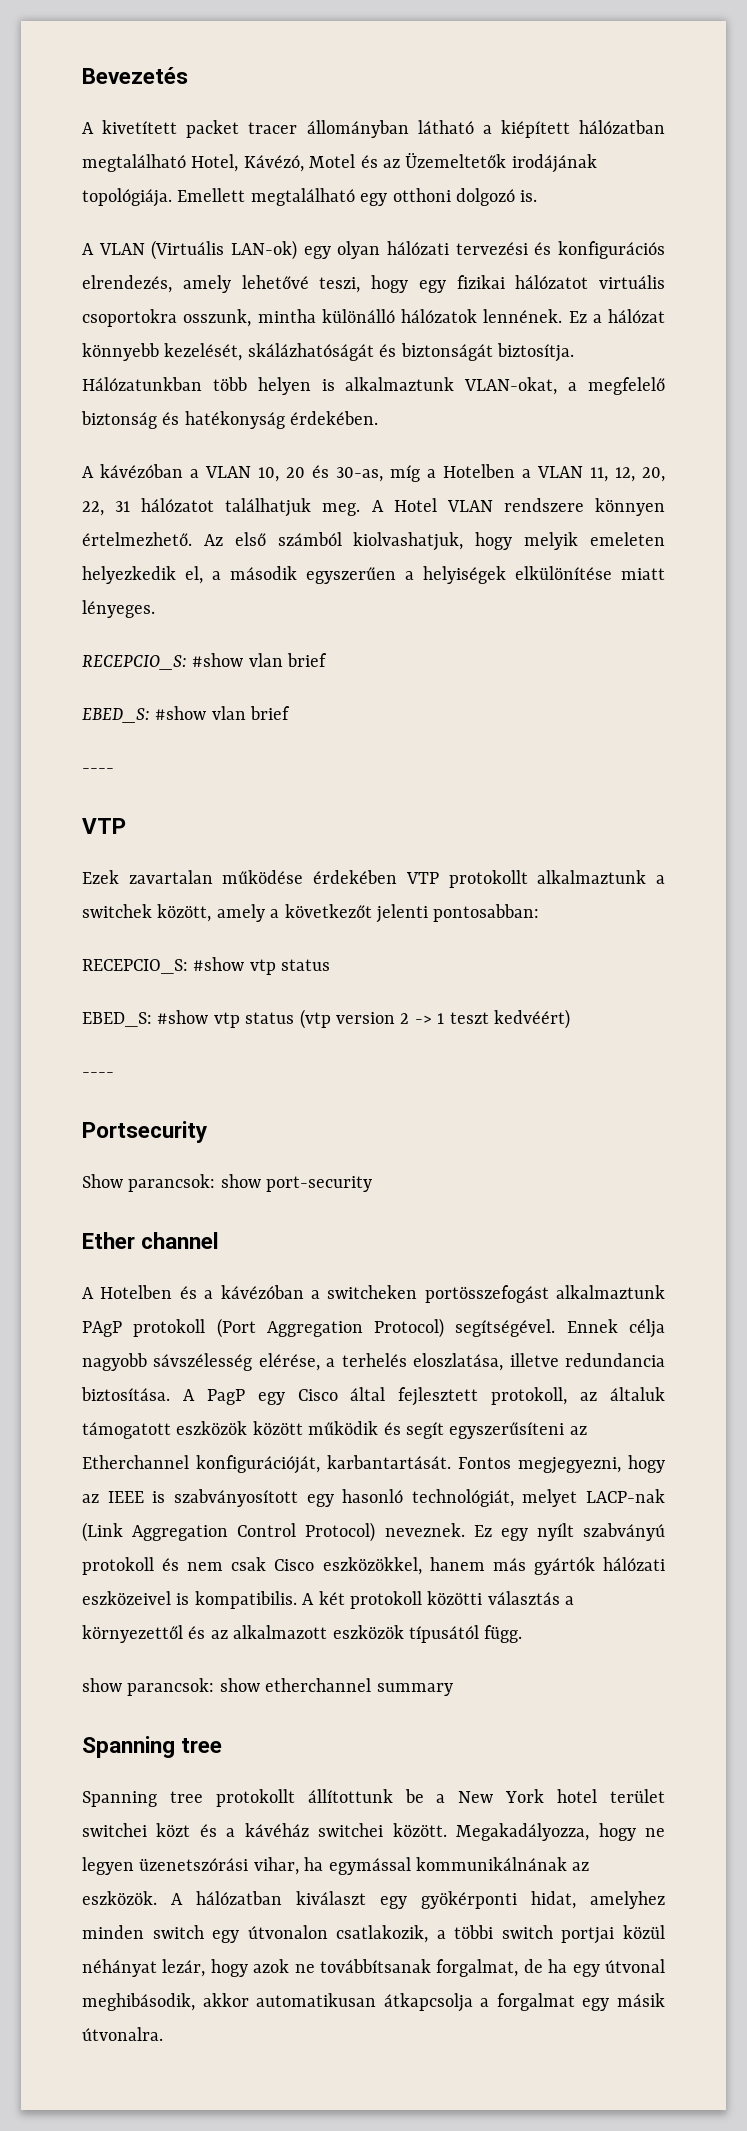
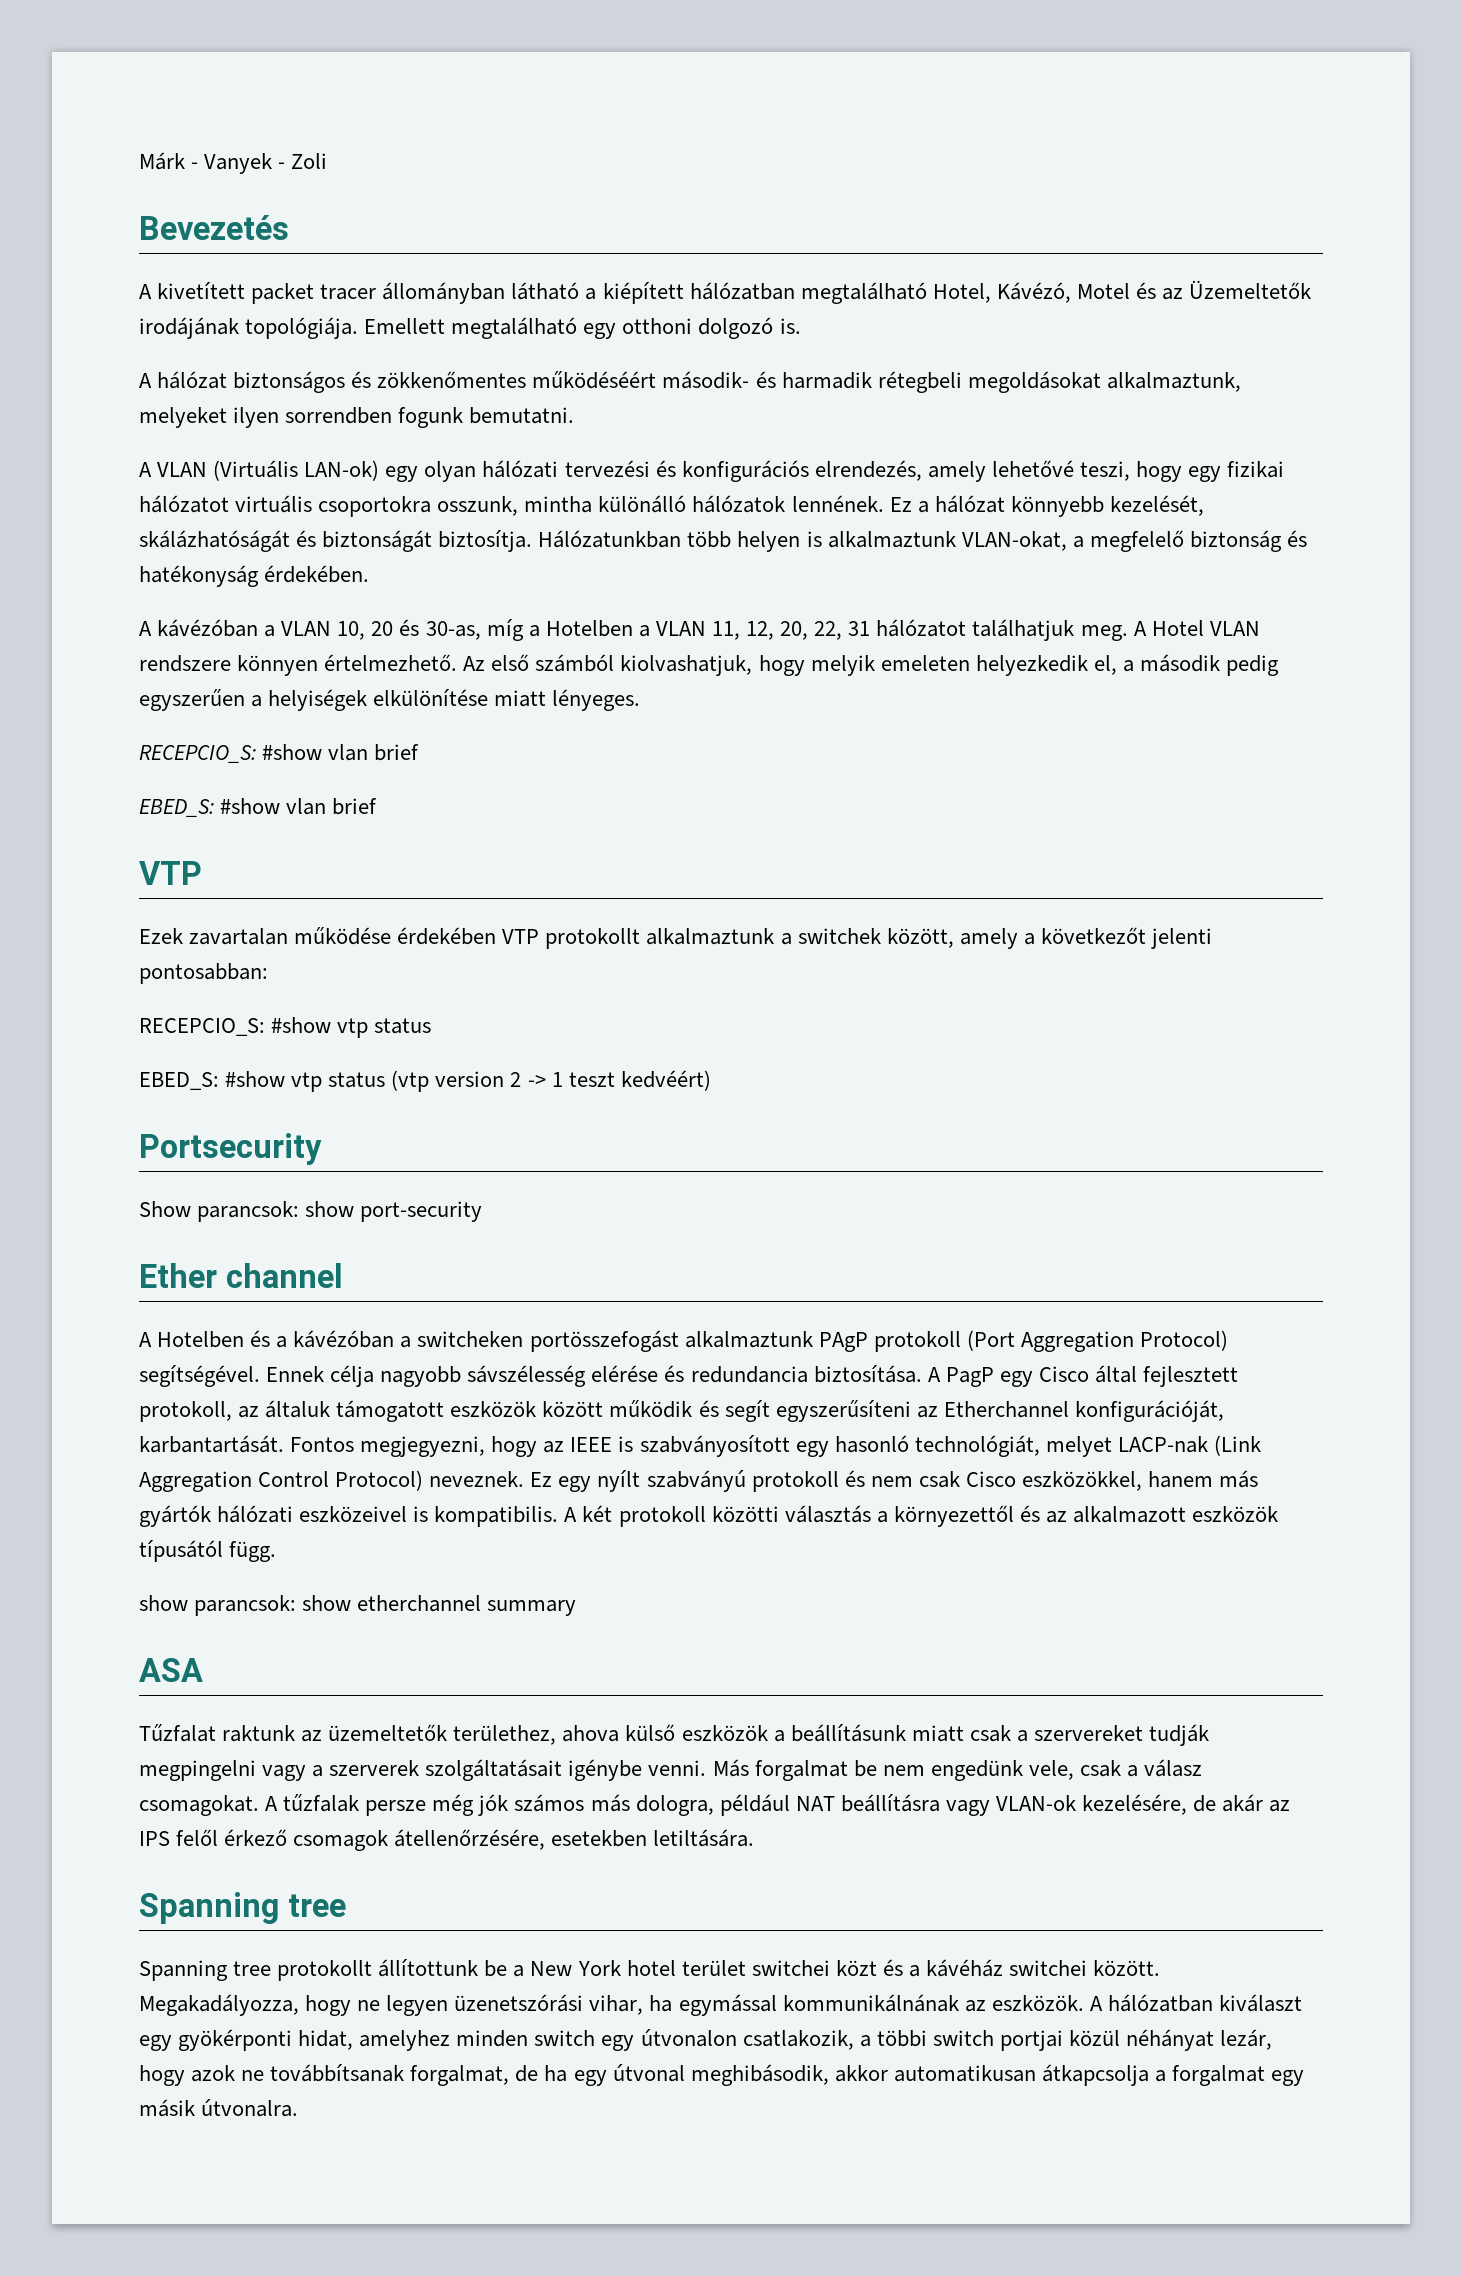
(82, 75) none -> [139,152,328,174] Márk - Vanyek - Zoli //
(538, 196) none -> [139,371,1241,393] [139,407,575,428] // A hálózat biztonságos és zökkenőmentes működéséért második- és harmadik rétegbeli megoldásokat alkalmaztunk, melyeket ilyen sorrendben fogunk bemutatni.
(297, 573) none -> [1226,655,1280,676] pedig
[82,768,114,773] // ---- -> (378, 806) none
[82,1072,114,1077] // ---- -> (711, 1080) none
[258,1353,559,1371] elérése, a terhelés eloszlatása, illetve -> [591,1365,685,1382] elérése és
(453, 1689) none -> [139,1658,203,1682] [139,1724,1210,1746] [139,1759,1203,1781] [139,1794,1291,1816] [139,1829,755,1851] // ASA // Tűzfalat raktunk az üzemeltetők területhez, ahova külső eszközök a beállításunk miatt csak a szervereket tudják megpingelni vagy a szerverek szolgáltatásait igénybe venni. Más forgalmat be nem engedünk vele, csak a válasz csomagokat. A tűzfalak persze még jók számos más dologra, például NAT beállításra vagy VLAN-ok kezelésére, de akár az IPS felől érkező csomagok átellenőrzésére, esetekben letiltására.

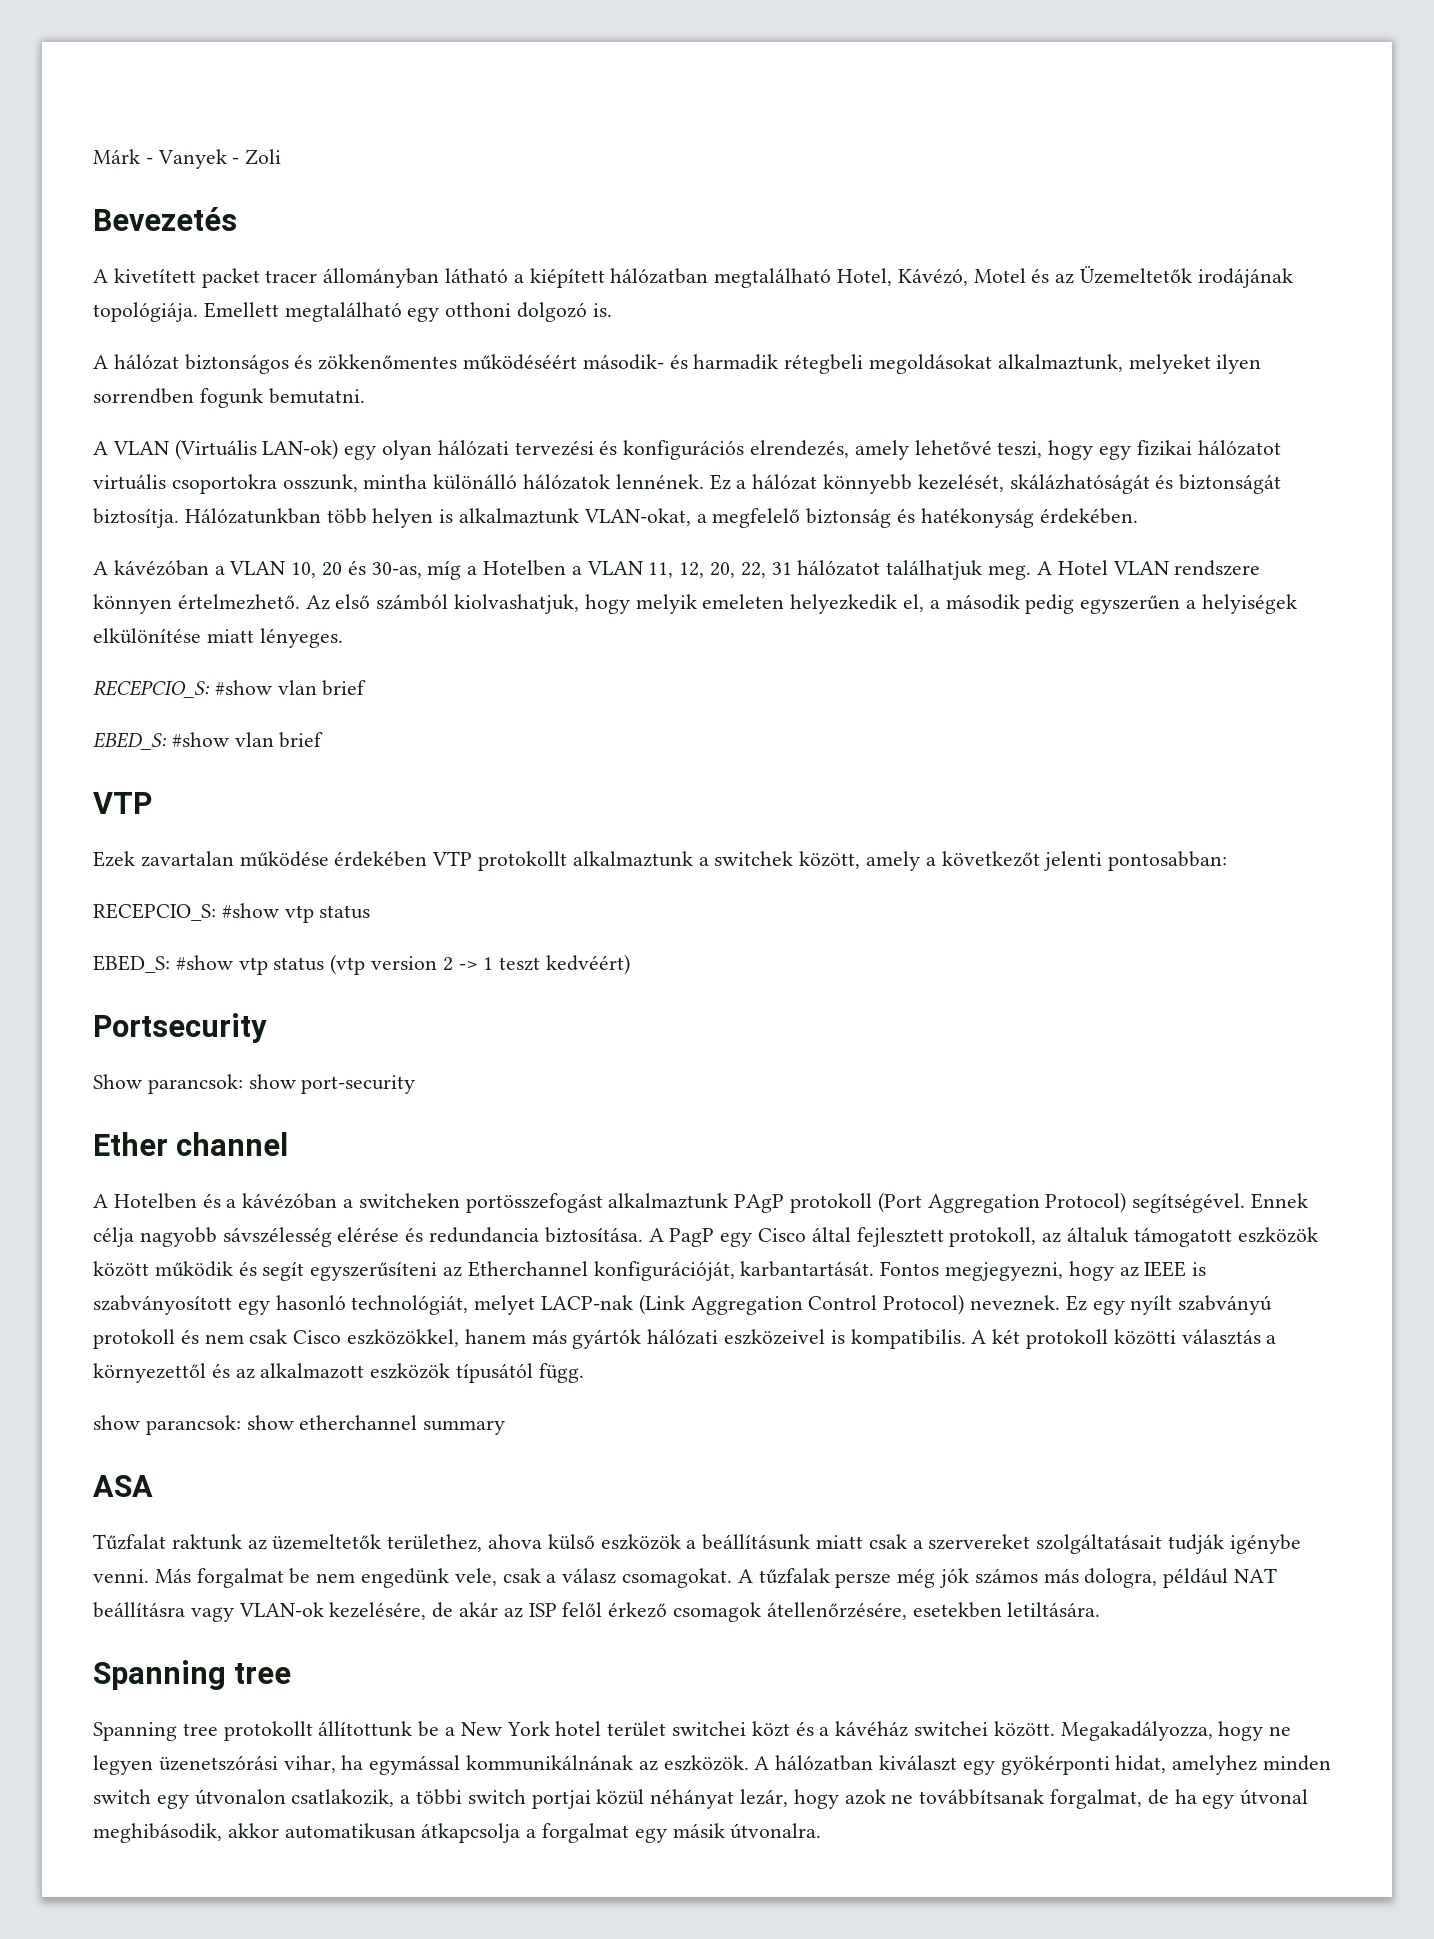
[1149,1724,1210,1746] [139,1759,563,1781] tudják megpingelni vagy a szerverek szolgáltatásait -> [1036,1534,1225,1554] szolgáltatásait tudják
[139,1831,170,1846] IPS -> [528,1603,557,1617] ISP

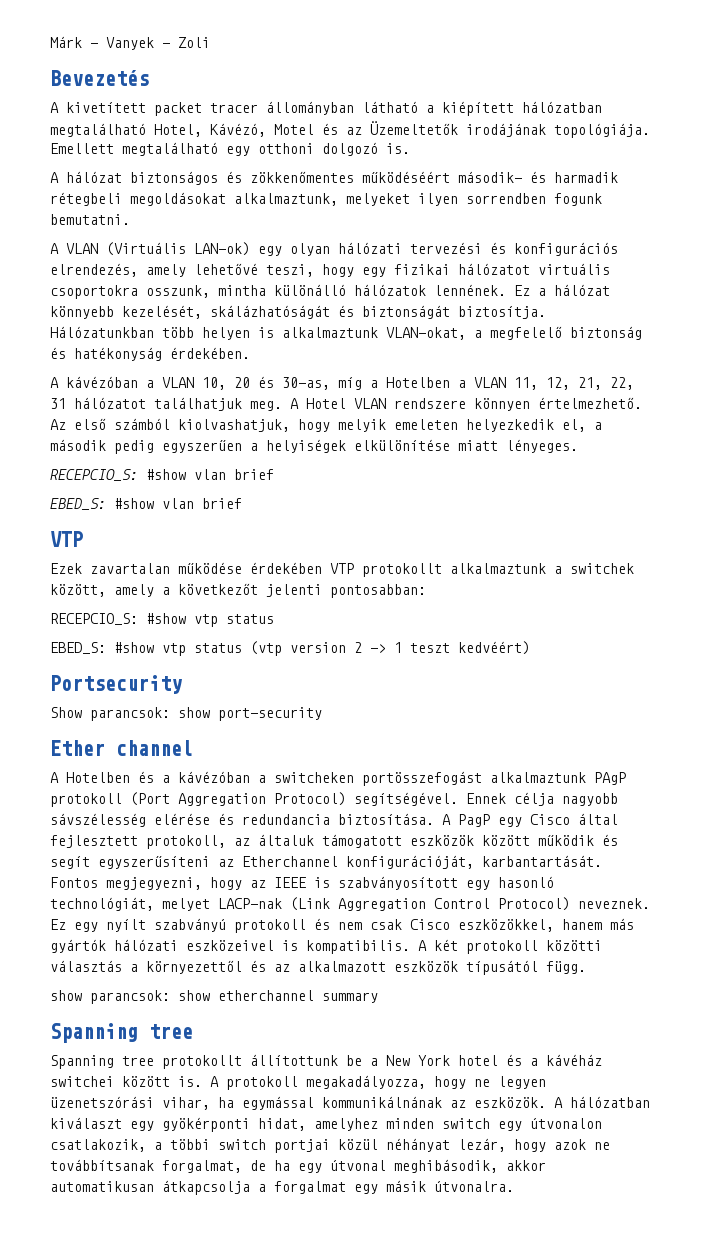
[710,562,736,578] 20, -> [578,377,602,390] 21,
[93,1475,153,1497] [93,1534,1301,1554] [93,1568,1278,1588] [93,1602,1101,1622] // ASA // Tűzfalat raktunk az üzemeltetők területhez, ahova külső eszközök a beállításunk miatt csak a szervereket szolgáltatásait tudják igénybe venni. Más forgalmat be nem engedünk vele, csak a válasz csomagokat. A tűzfalak persze még jók számos más dologra, például NAT beállításra vagy VLAN-ok kezelésére, de akár az ISP felől érkező csomagok átellenőrzésére, esetekben letiltására. -> (378, 997) none
[607,1721,790,1737] terület switchei közt -> (498, 1060) none
[993,1721,1213,1741] között. Megakadályozza, -> [122,1075,426,1090] között is. A protokoll megakadályozza,

